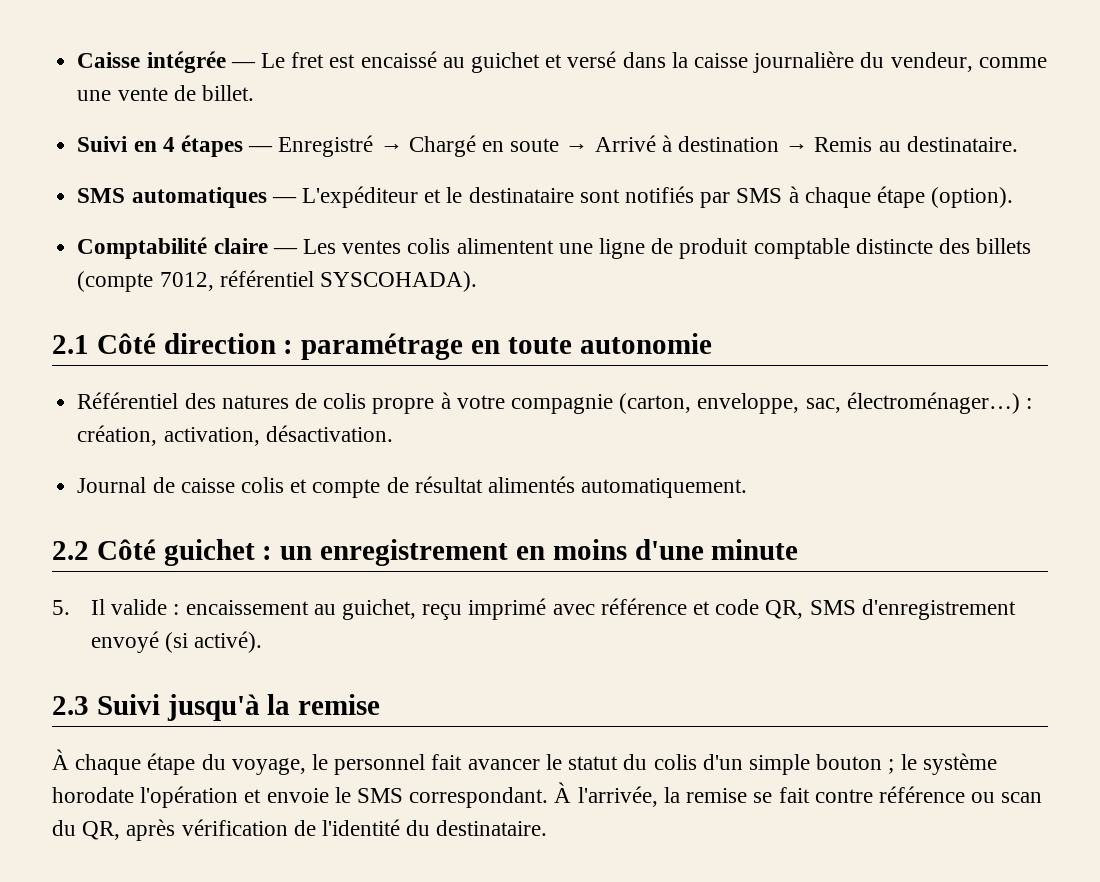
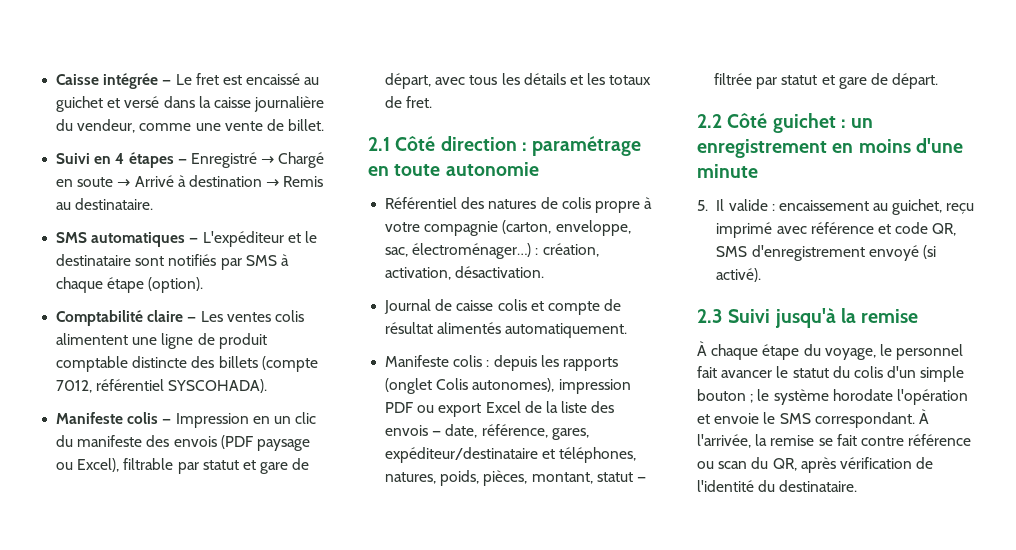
(477, 281) none -> [56,412,317,428] [56,435,310,451] [56,458,310,474] [385,73,652,89] [385,96,433,108] // Manifeste colis — Impression en un clic du manifeste des envois (PDF paysage ou Excel), filtrable par statut et gare de départ, avec tous les détails et les totaux de fret.
(748, 488) none -> [385,355,618,371] [385,378,631,394] [385,401,615,417] [385,424,589,440] [385,447,637,463] [385,470,646,486] [714,73,939,89] // Manifeste colis : depuis les rapports (onglet Colis autonomes), impression PDF ou export Excel de la liste des envois — date, référence, gares, expéditeur/destinataire et téléphones, natures, poids, pièces, montant, statut — filtrée par statut et gare de départ.

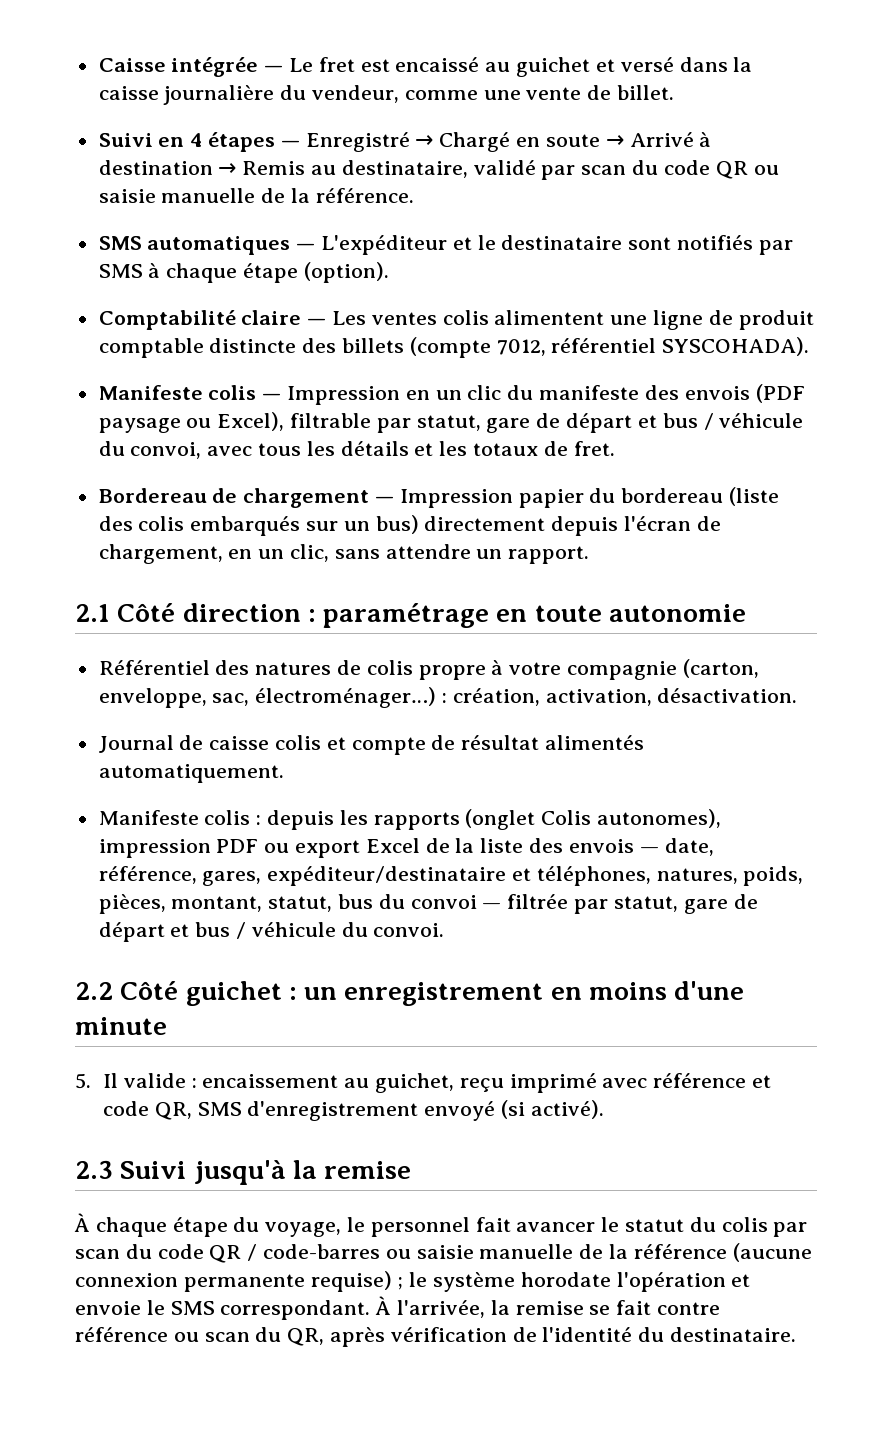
[75,198,154,210] destinataire. -> [341,160,779,180] [98,188,414,203] destinataire, validé par scan du code QR ou saisie manuelle de la référence.
[202,458,310,474] [385,73,432,89] statut et gare de départ, -> [416,413,804,433] [98,441,202,459] statut, gare de départ et bus / véhicule du convoi,
(433, 102) none -> [98,487,780,508] [98,515,721,536] [98,544,590,564] // Bordereau de chargement — Impression papier du bordereau (liste des colis embarqués sur un bus) directement depuis l'écran de chargement, en un clic, sans attendre un rapport.
[596,472,646,482] [714,73,939,89] statut — filtrée par statut et gare de départ. -> [268,894,758,914] [98,922,445,942] statut, bus du convoi — filtrée par statut, gare de départ et bus / véhicule du convoi.
[887,366,965,382] [697,389,746,401] d'un simple bouton -> [773,1222,808,1237] [75,1243,812,1263] [75,1271,392,1292] par scan du code QR / code-barres ou saisie manuelle de la référence (aucune connexion permanente requise)

